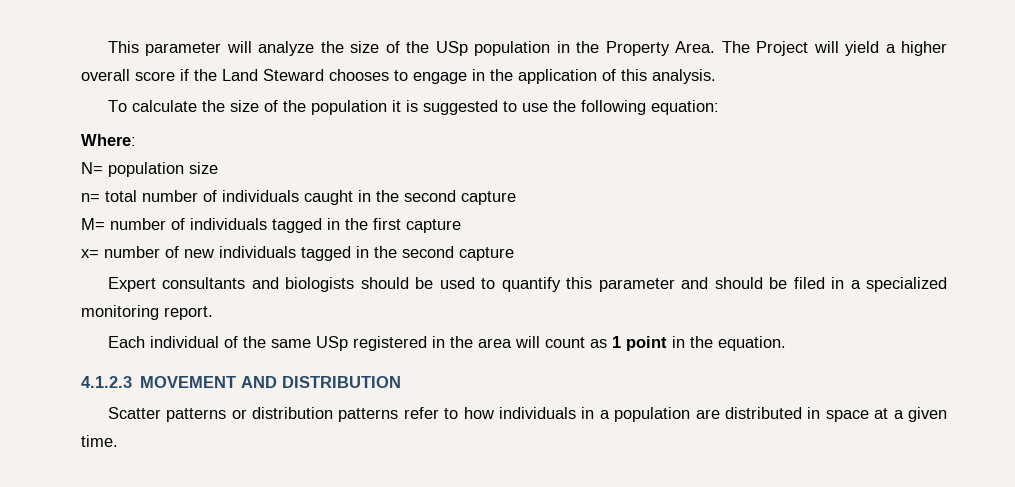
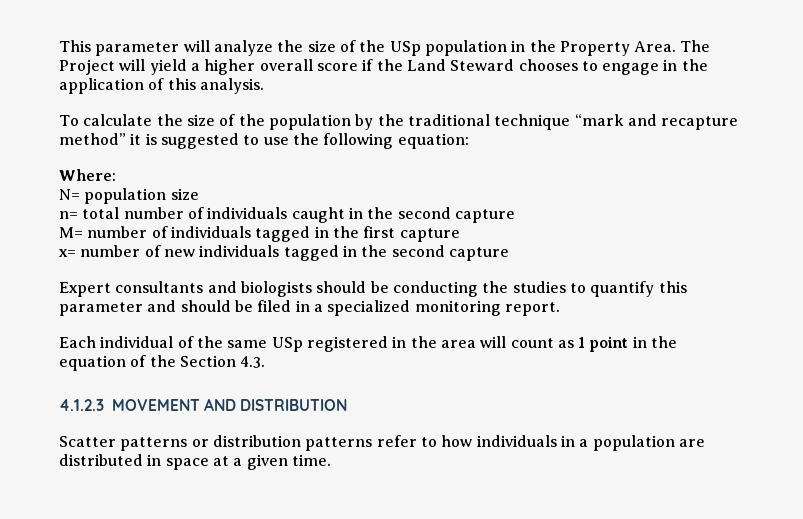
(387, 107) none -> [355,114,739,130] [59,133,126,145] by the traditional technique “mark and recapture method”
[439,277,475,289] used -> [392,281,566,297] conducting the studies
[717,336,786,351] equation. -> [59,355,266,371] equation of the Section 4.3.

